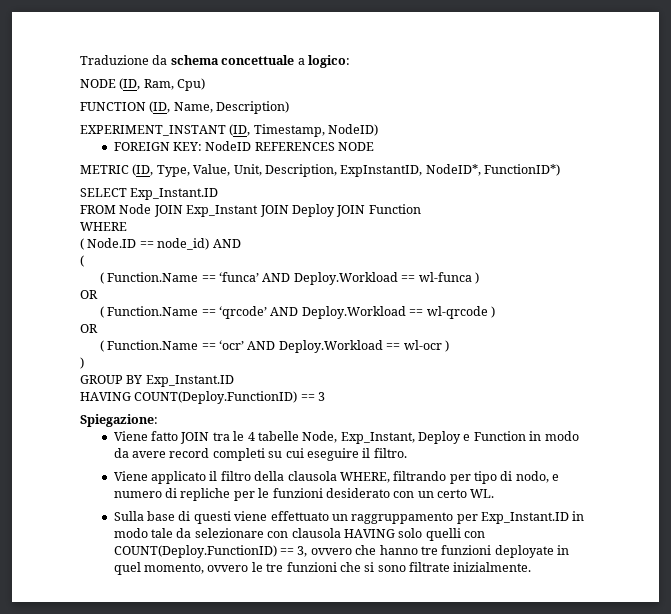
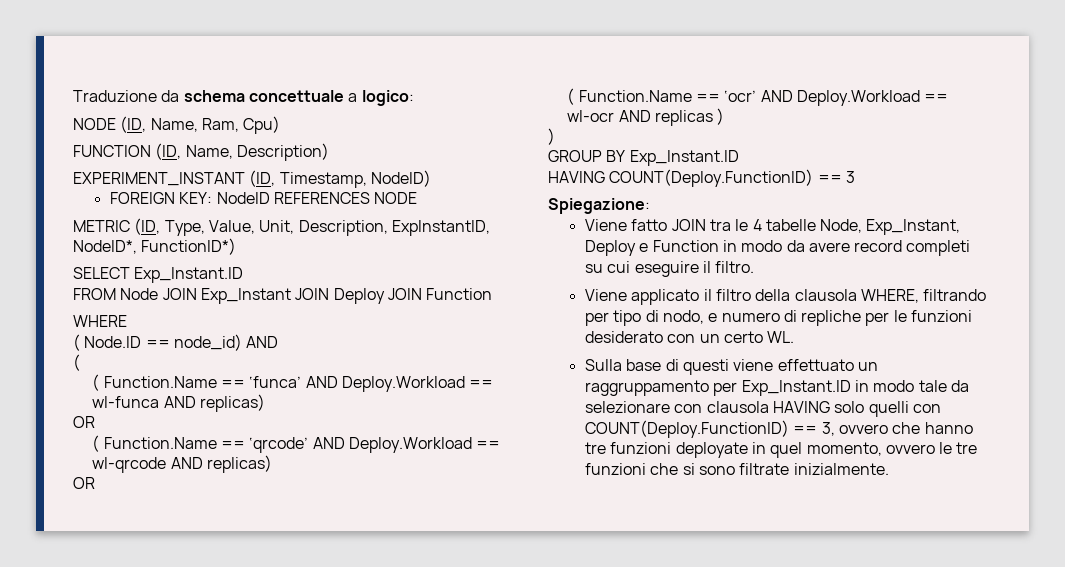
(141, 84) none -> [150,118,198,132] Name,
[474,272,479,284] ) -> [163,394,265,412] AND replicas)
[490,306,495,318] ) -> [170,455,272,473] AND replicas)
(442, 345) none -> [618,110,713,126] AND replicas

